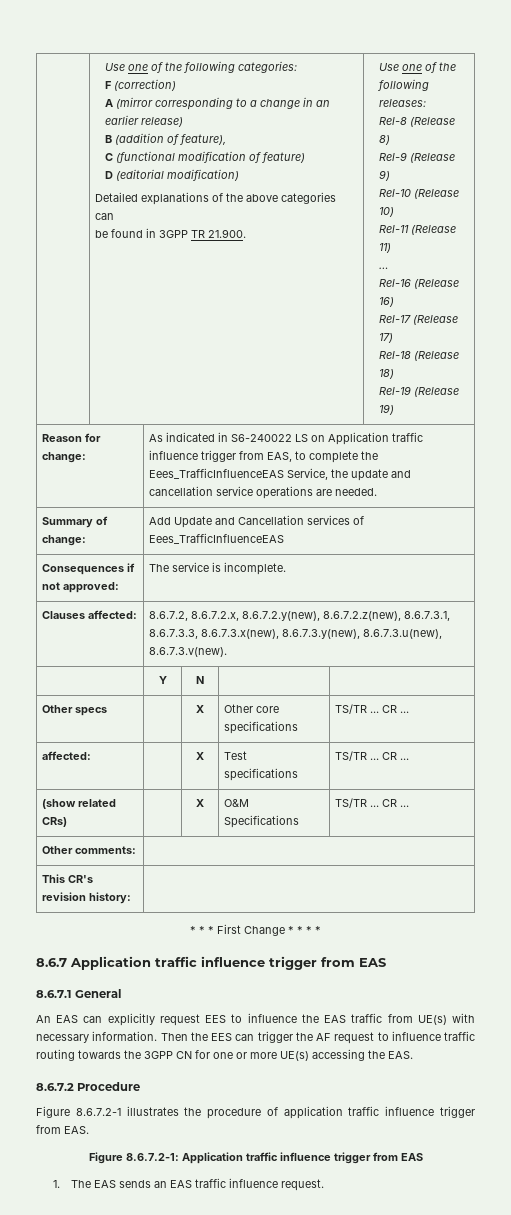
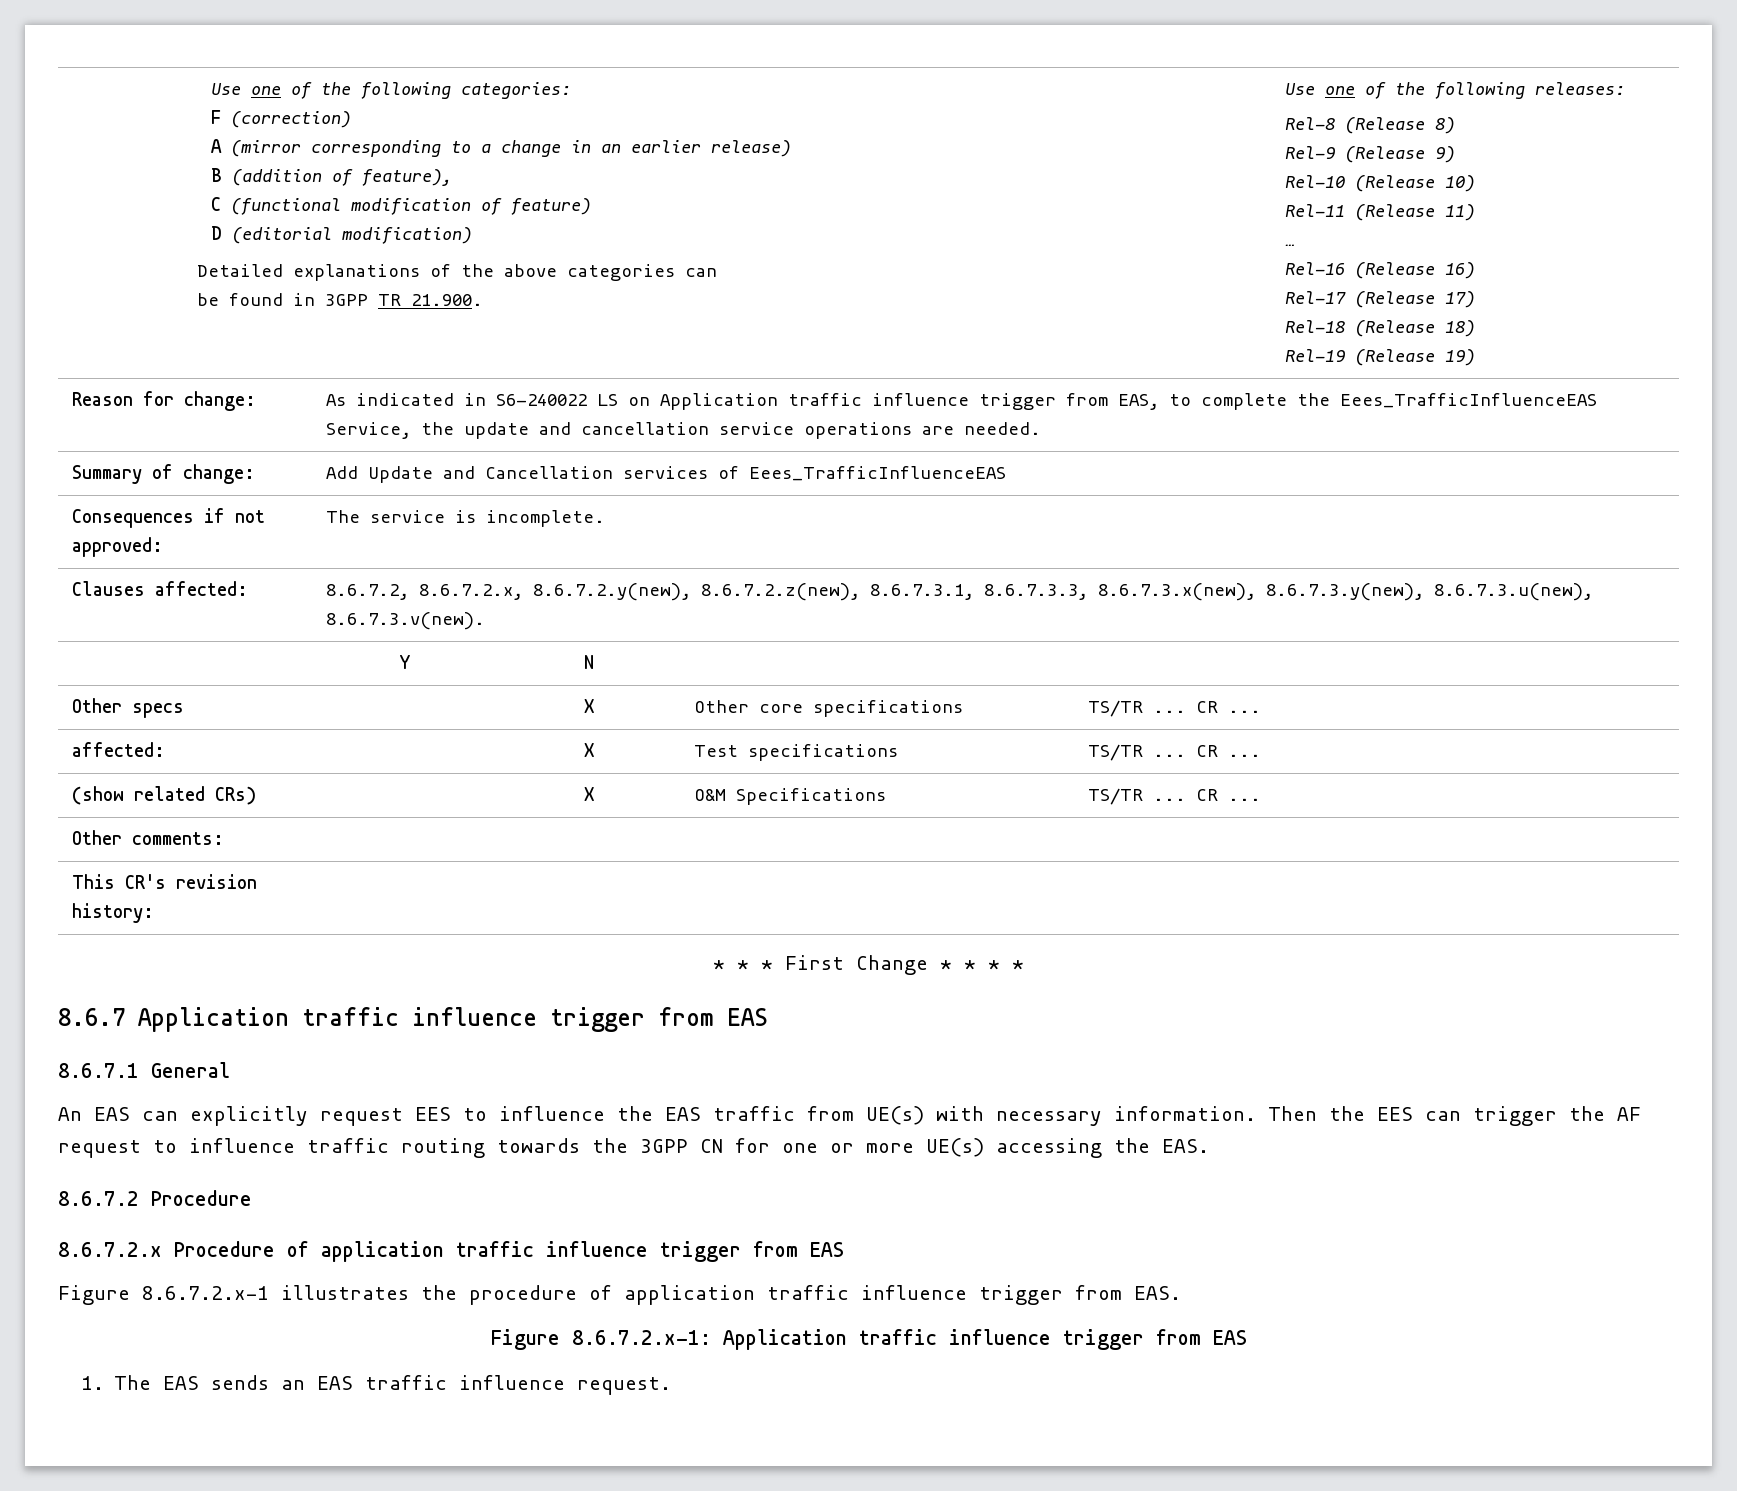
[36,1106,121,1118] // Figure 8.6.7.2-1 -> [58,1241,844,1262] [58,1285,269,1305] // 8.6.7.2.x Procedure of application traffic influence trigger from EAS // Figure 8.6.7.2.x-1
[125,1153,179,1161] 8.6.7.2-1: -> [571,1330,711,1345] 8.6.7.2.x-1:

